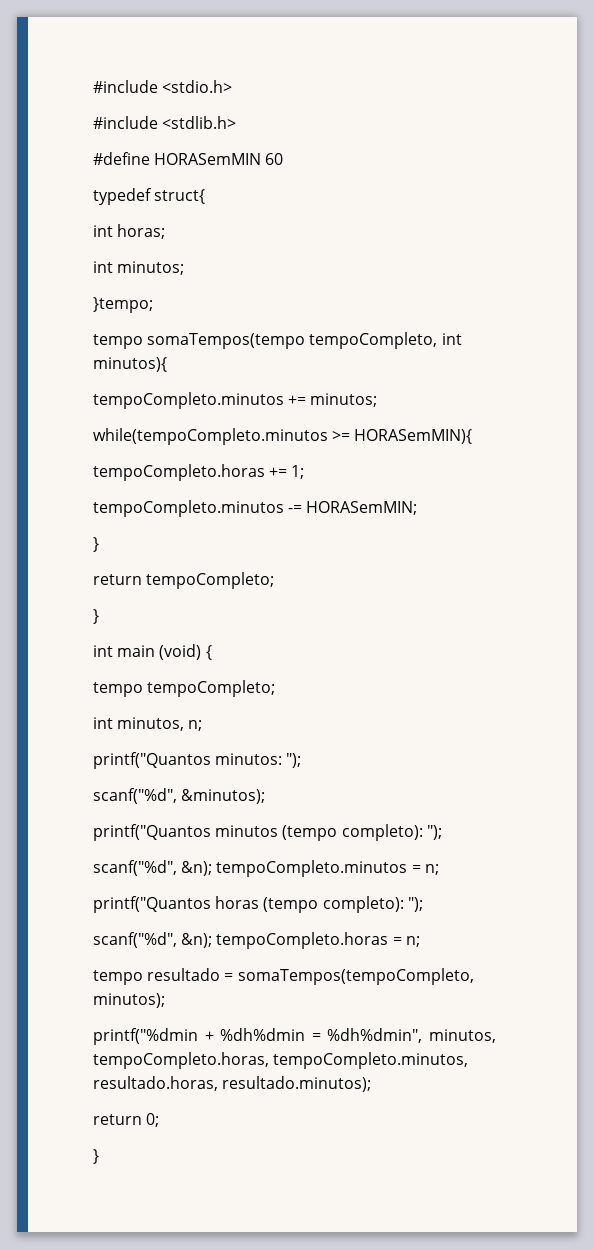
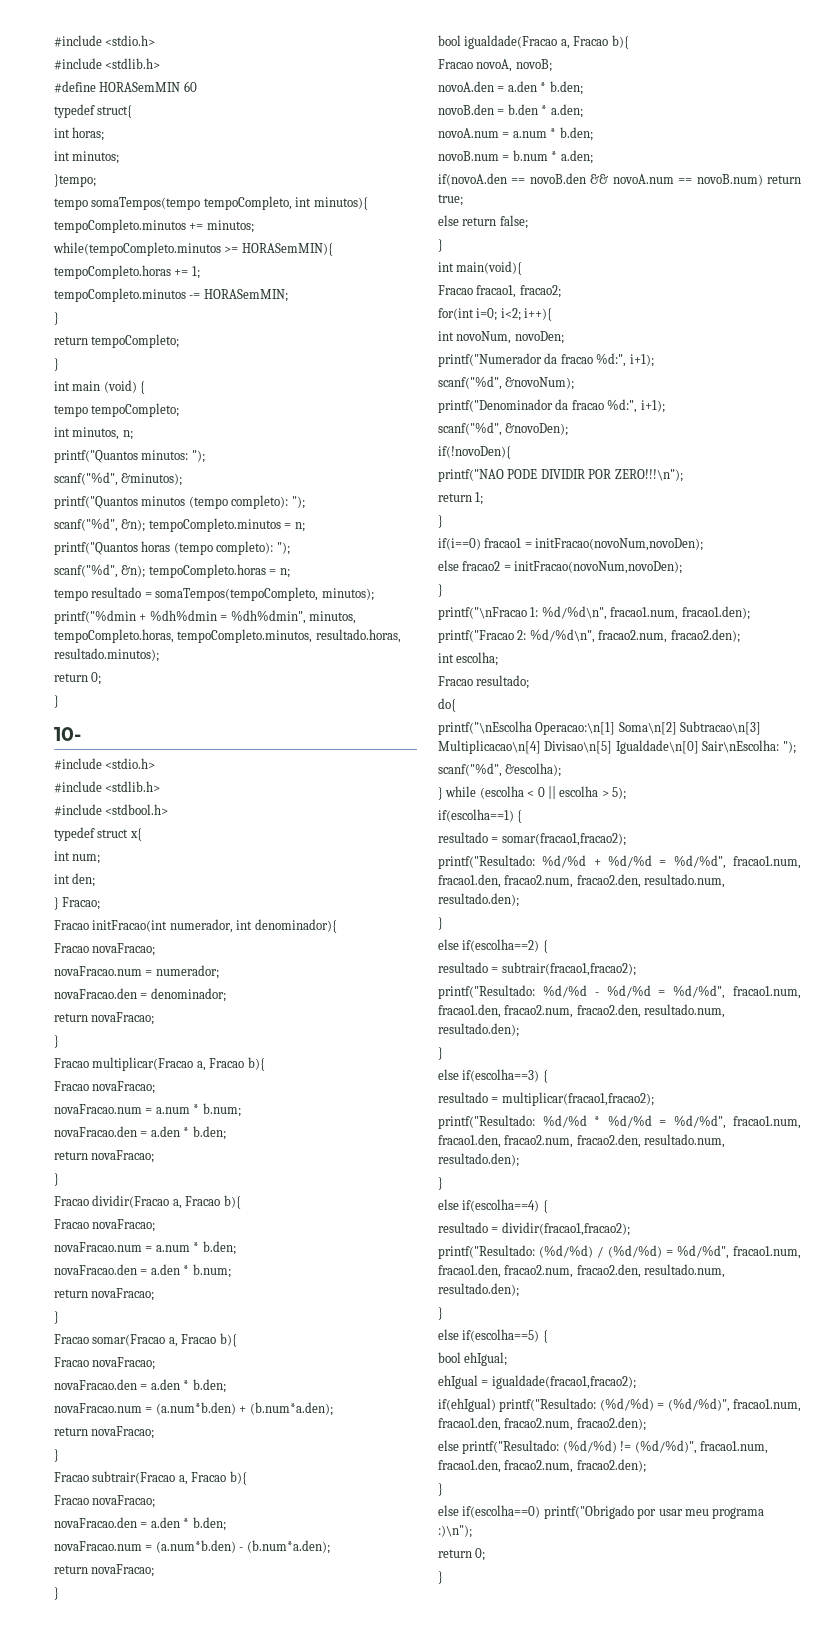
(99, 1156) none -> [54,727,81,741] [54,758,156,770] [54,781,161,793] [54,804,169,816] [54,827,142,841] [54,851,101,864] [54,873,96,887] [54,897,101,910] [54,919,337,933] [54,943,156,956] [54,965,219,979] [54,988,226,1002] [54,1012,155,1025] [54,1035,59,1048] [54,1057,265,1071] [54,1081,156,1094] [54,1103,241,1117] [54,1126,226,1140] [54,1150,155,1163] [54,1173,59,1186] [54,1195,241,1209] [54,1219,156,1232] [54,1241,236,1255] [54,1264,231,1278] [54,1288,155,1301] [54,1311,59,1324] [54,1333,237,1347] [54,1357,156,1370] [54,1379,226,1393] [54,1402,333,1416] [54,1426,155,1439] [54,1449,59,1462] [54,1471,247,1485] [54,1495,156,1508] [54,1517,226,1531] [54,1540,330,1554] [54,1564,155,1577] [54,1587,59,1600] [438,35,629,49] [438,59,552,72] [438,81,583,95] [438,104,583,118] [438,127,593,141] [438,150,593,164] [438,173,801,186] [438,194,463,206] [438,215,528,229] [438,239,443,252] [438,261,523,275] [438,285,561,298] [438,308,553,321] [438,331,564,344] [438,353,654,367] [438,376,575,390] [438,399,665,413] [438,422,569,436] [438,446,511,459] [438,469,683,482] [438,492,484,505] [438,515,443,528] [438,538,704,551] [438,560,683,574] [438,584,443,597] [438,606,750,620] [438,629,740,643] [438,652,499,666] [438,675,530,689] [438,698,456,712] [438,721,762,735] [438,740,796,754] [438,763,562,777] [438,786,626,800] [438,809,523,823] [438,832,626,846] [438,855,801,869] [438,874,726,888] [438,893,519,907] [438,917,443,930] [438,939,548,953] [438,962,636,976] [438,985,801,999] [438,1004,726,1018] [438,1023,519,1037] [438,1047,443,1060] [438,1069,548,1083] [438,1092,654,1106] [438,1115,801,1129] [438,1134,726,1148] [438,1153,519,1167] [438,1177,443,1190] [438,1199,548,1213] [438,1222,630,1236] [438,1245,801,1259] [438,1264,726,1278] [438,1283,519,1297] [438,1307,443,1320] [438,1329,548,1343] [438,1352,508,1366] [438,1375,636,1389] [438,1398,801,1412] [438,1417,646,1431] [438,1440,768,1454] [438,1459,646,1473] [438,1483,443,1496] [438,1505,765,1519] [438,1525,472,1538] [438,1548,486,1561] [438,1571,443,1584] // 10- // #include <stdio.h> // #include <stdlib.h> // #include <stdbool.h> // typedef struct x{ // int num; // int den; // } Fracao; // Fracao initFracao(int numerador, int denominador){ // Fracao novaFracao; // novaFracao.num = numerador; // novaFracao.den = denominador; // return novaFracao; // } // Fracao multiplicar(Fracao a, Fracao b){ // Fracao novaFracao; // novaFracao.num = a.num * b.num; // novaFracao.den = a.den * b.den; // return novaFracao; // } // Fracao dividir(Fracao a, Fracao b){ // Fracao novaFracao; // novaFracao.num = a.num * b.den; // novaFracao.den = a.den * b.num; // return novaFracao; // } // Fracao somar(Fracao a, Fracao b){ // Fracao novaFracao; // novaFracao.den = a.den * b.den; // novaFracao.num = (a.num*b.den) + (b.num*a.den); // return novaFracao; // } // Fracao subtrair(Fracao a, Fracao b){ // Fracao novaFracao; // novaFracao.den = a.den * b.den; // novaFracao.num = (a.num*b.den) - (b.num*a.den); // return novaFracao; // } // bool igualdade(Fracao a, Fracao b){ // Fracao novoA, novoB; // novoA.den = a.den * b.den; // novoB.den = b.den * a.den; // novoA.num = a.num * b.den; // novoB.num = b.num * a.den; // if(novoA.den == novoB.den && novoA.num == novoB.num) return true; // else return false; // } // int main(void){ // Fracao fracao1, fracao2; // for(int i=0; i<2; i++){ // int novoNum, novoDen; // printf("Numerador da fracao %d:", i+1); // scanf("%d", &novoNum); // printf("Denominador da fracao %d:", i+1); // scanf("%d", &novoDen); // if(!novoDen){ // printf("NAO PODE DIVIDIR POR ZERO!!!\n"); // return 1; // } // if(i==0) fracao1 = initFracao(novoNum,novoDen); // else fracao2 = initFracao(novoNum,novoDen); // } // printf("\nFracao 1: %d/%d\n", fracao1.num, fracao1.den); // printf("Fracao 2: %d/%d\n", fracao2.num, fracao2.den); // int escolha; // Fracao resultado; // do{ // printf("\nEscolha Operacao:\n[1] Soma\n[2] Subtracao\n[3] Multiplicacao\n[4] Divisao\n[5] Igualdade\n[0] Sair\nEscolha: "); // scanf("%d", &escolha); // } while (escolha < 0 || escolha > 5); // if(escolha==1) { // resultado = somar(fracao1,fracao2); // printf("Resultado: %d/%d + %d/%d = %d/%d", fracao1.num, fracao1.den, fracao2.num, fracao2.den, resultado.num, resultado.den); // } // else if(escolha==2) { // resultado = subtrair(fracao1,fracao2); // printf("Resultado: %d/%d - %d/%d = %d/%d", fracao1.num, fracao1.den, fracao2.num, fracao2.den, resultado.num, resultado.den); // } // else if(escolha==3) { // resultado = multiplicar(fracao1,fracao2); // printf("Resultado: %d/%d * %d/%d = %d/%d", fracao1.num, fracao1.den, fracao2.num, fracao2.den, resultado.num, resultado.den); // } // else if(escolha==4) { // resultado = dividir(fracao1,fracao2); // printf("Resultado: (%d/%d) / (%d/%d) = %d/%d", fracao1.num, fracao1.den, fracao2.num, fracao2.den, resultado.num, resultado.den); // } // else if(escolha==5) { // bool ehIgual; // ehIgual = igualdade(fracao1,fracao2); // if(ehIgual) printf("Resultado: (%d/%d) = (%d/%d)", fracao1.num, fracao1.den, fracao2.num, fracao2.den); // else printf("Resultado: (%d/%d) != (%d/%d)", fracao1.num, fracao1.den, fracao2.num, fracao2.den); // } // else if(escolha==0) printf("Obrigado por usar meu programa :)\n"); // return 0; // }

